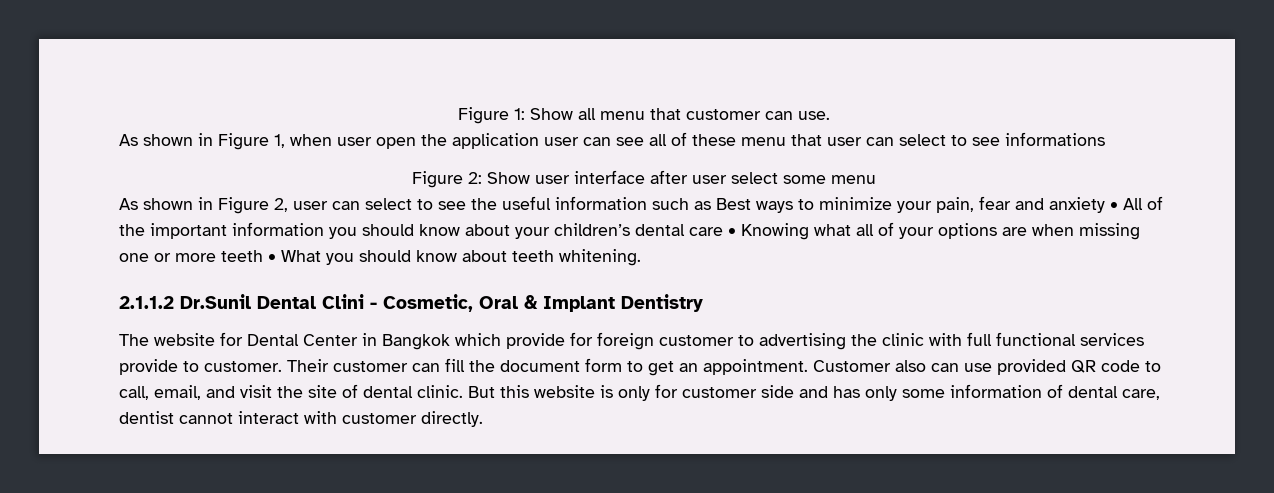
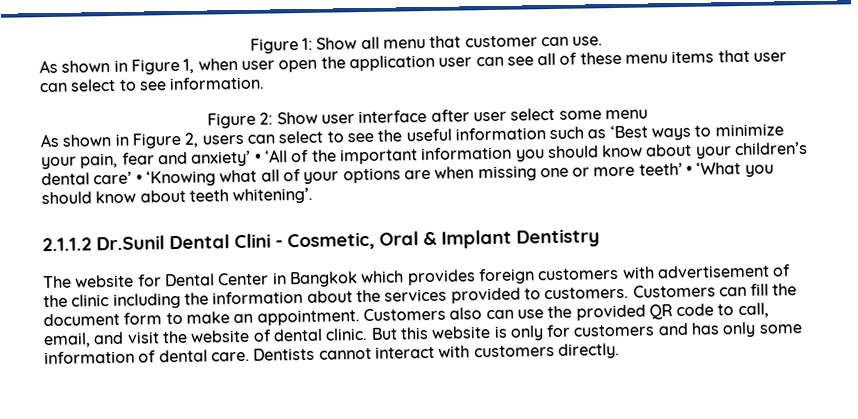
(786, 141) none -> [671,50,715,64] items
[1005,132,1105,146] informations -> [169,76,266,91] information.
[293,201,328,210] user -> [201,134,244,145] users
[716,198,751,210] Best -> [609,125,648,139] ‘Best
[1049,197,1143,213] anxiety • All -> [191,149,288,167] anxiety’ • ‘All
[689,223,809,240] care • Knowing -> [93,170,216,187] care’ • ‘Knowing
[221,250,321,262] teeth • What -> [638,162,742,176] teeth’ • ‘What
[559,249,641,266] whitening. -> [232,187,314,205] whitening’.
[506,332,1144,350] [119,359,408,375] provide for foreign customer to advertising the clinic with full functional services provide to customer. Their customer -> [406,264,792,286] [43,284,716,310] provides foreign customers with advertisement of the clinic including the information about the services provided to customers. Customers
[648,361,674,376] get -> [185,311,230,324] make
[813,360,891,372] Customer -> [362,307,446,322] Customers
(992, 367) none -> [547,305,573,319] the
[308,385,337,398] site -> [190,329,251,343] website
[682,385,794,398] customer side -> [573,324,656,337] customers
[1122,389,1160,400] [119,411,174,424] care, dentist -> [210,347,316,362] care. Dentists
[342,413,417,424] customer -> [473,345,555,358] customers

